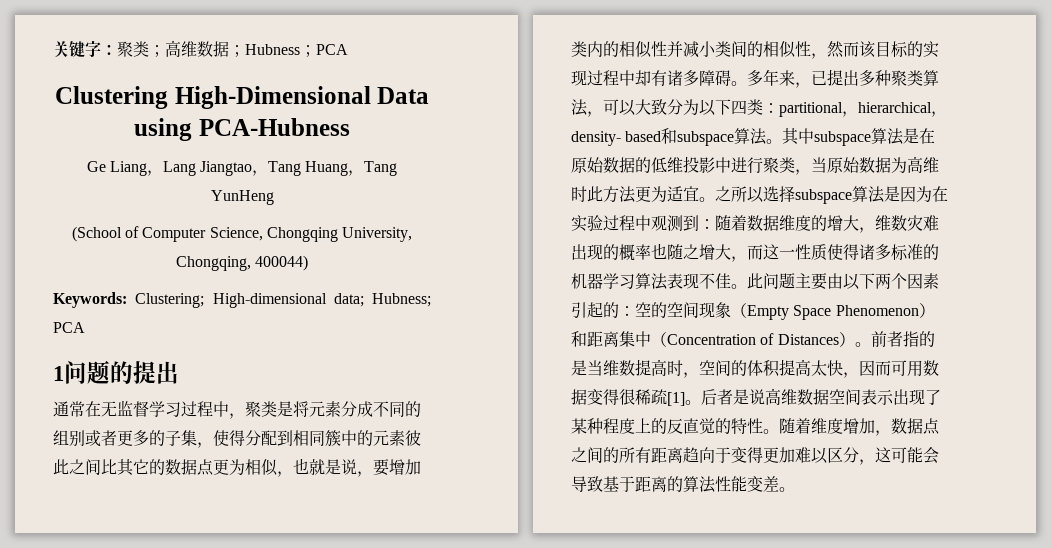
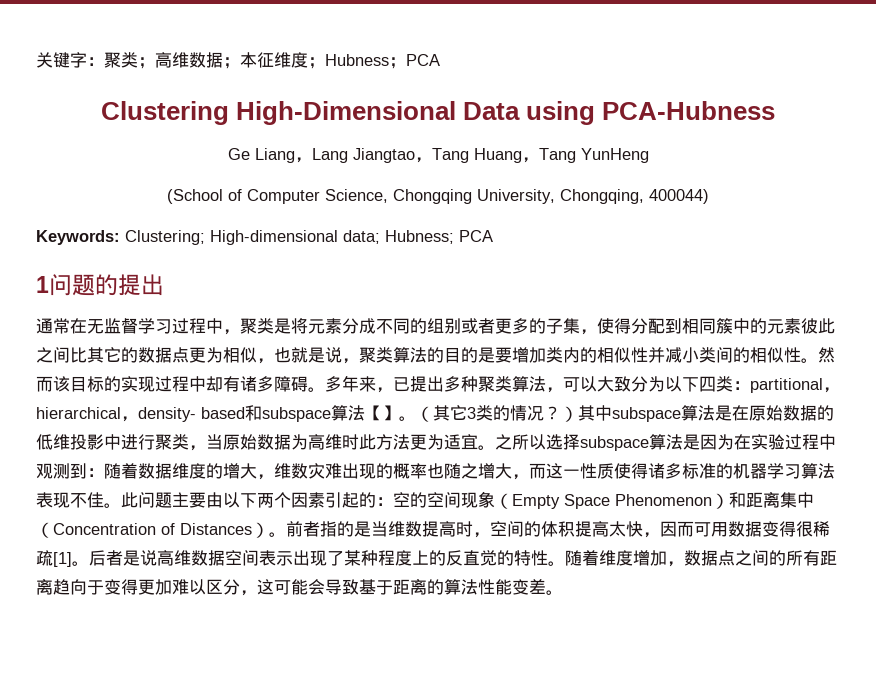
(245, 51) none -> [240,52,325,69] 本征维度；
(373, 474) none -> [359,347,495,363] 聚类算法的目的是
[811,53,827,59] ， -> [801,358,818,363] 。
[766,139,783,144] 。 -> [365,405,578,422] 【】。（其它3类的情况？）

